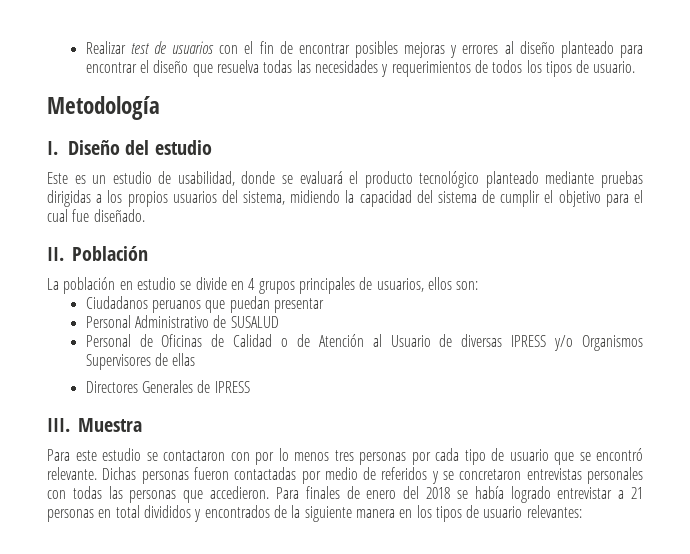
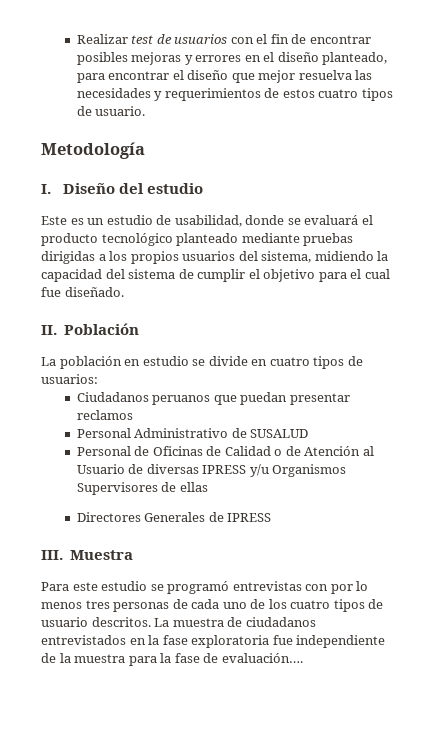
[504,41,614,58] al diseño planteado -> [244,52,388,65] en el diseño planteado,
[216,60,293,73] resuelva todas -> [258,70,352,83] mejor resuelva
[492,60,542,73] todos los -> [282,89,359,98] estos cuatro
[248,277,479,294] 4 grupos principales de usuarios, ellos son: -> [269,356,363,369] [41,374,98,384] cuatro tipos de usuarios:
(324, 305) none -> [76,410,133,420] reclamos
[554,335,574,351] y/o -> [249,464,269,477] y/u
[163,450,225,461] contactaron -> [167,581,302,594] programó entrevistas
[411,448,643,465] [47,467,644,484] [47,486,643,503] [47,505,582,522] por cada tipo de usuario que se encontró relevante. Dichas personas fueron contactadas por medio de referidos y se concretaron entrevistas personales con todas las personas que accedieron. Para finales de enero del 2018 se había logrado entrevistar a 21 personas en total divididos y encontrados de la siguiente manera en los tipos de usuario relevantes: -> [172,599,384,612] [41,617,316,627] [41,635,386,648] [41,653,303,666] de cada uno de los cuatro tipos de usuario descritos. La muestra de ciudadanos entrevistados en la fase exploratoria fue independiente de la muestra para la fase de evaluación….

